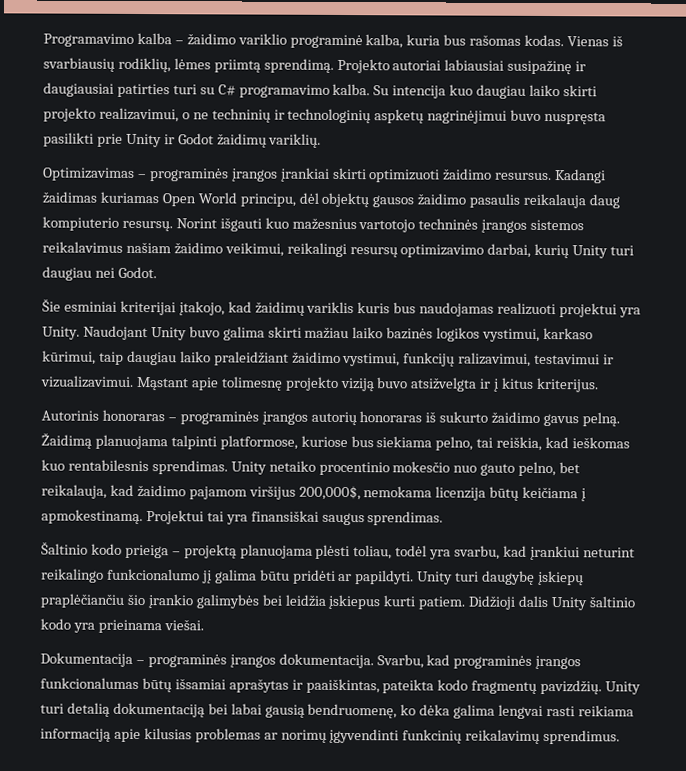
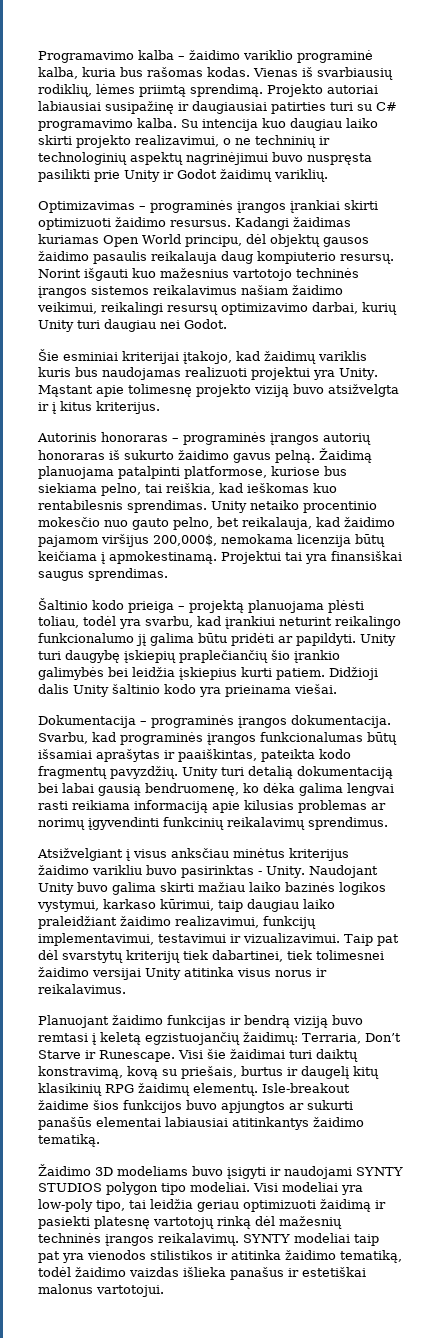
[374,109,425,124] aspketų -> [130,152,183,165] aspektų
[82,325,594,342] [42,350,615,367] [40,375,134,388] Naudojant Unity buvo galima skirti mažiau laiko bazinės logikos vystimui, karkaso kūrimui, taip daugiau laiko praleidžiant žaidimo vystimui, funkcijų ralizavimui, testavimui ir vizualizavimui. -> (378, 374) none
[170,435,217,450] talpinti -> [118,466,180,479] patalpinti
[538,570,585,586] [40,593,124,608] įskiepų praplėčiančiu -> [124,650,268,663] įskiepių praplečiančių
[328,594,381,610] įskiepus -> [179,667,237,680] įskiepius
[540,679,603,695] pavizdžių. -> [110,766,178,779] pavyzdžių.
(621, 737) none -> [37,848,349,861] [38,865,378,878] [38,882,386,895] [37,899,335,912] [38,916,316,929] [38,933,399,946] [38,950,384,963] [38,967,327,980] [38,984,126,994] [38,1015,363,1028] [38,1032,401,1045] [38,1049,358,1062] [38,1066,379,1079] [38,1083,350,1096] [38,1100,353,1113] [38,1117,364,1130] [38,1134,100,1147] [38,1164,403,1179] [38,1182,363,1195] [38,1199,386,1212] [38,1216,342,1229] [38,1233,379,1246] [38,1250,402,1263] [38,1267,366,1280] [38,1284,164,1297] // Atsižvelgiant į visus anksčiau minėtus kriterijus žaidimo varikliu buvo pasirinktas - Unity. Naudojant Unity buvo galima skirti mažiau laiko bazinės logikos vystymui, karkaso kūrimui, taip daugiau laiko praleidžiant žaidimo realizavimui, funkcijų implementavimui, testavimui ir vizualizavimui. Taip pat dėl svarstytų kriterijų tiek dabartinei, tiek tolimesnei žaidimo versijai Unity atitinka visus norus ir reikalavimus. // Planuojant žaidimo funkcijas ir bendrą viziją buvo remtasi į keletą egzistuojančių žaidimų: Terraria, Don’t Starve ir Runescape. Visi šie žaidimai turi daiktų konstravimą, kovą su priešais, burtus ir daugelį kitų klasikinių RPG žaidimų elementų. Isle-breakout žaidime šios funkcijos buvo apjungtos ar sukurti panašūs elementai labiausiai atitinkantys žaidimo tematiką. // Žaidimo 3D modeliams buvo įsigyti ir naudojami SYNTY STUDIOS polygon tipo modeliai. Visi modeliai yra low-poly tipo, tai leidžia geriau optimizuoti žaidimą ir pasiekti platesnę vartotojų rinką dėl mažesnių techninės įrangos reikalavimų. SYNTY modeliai taip pat yra vienodos stilistikos ir atitinka žaidimo tematiką, todėl žaidimo vaizdas išlieka panašus ir estetiškai malonus vartotojui.

